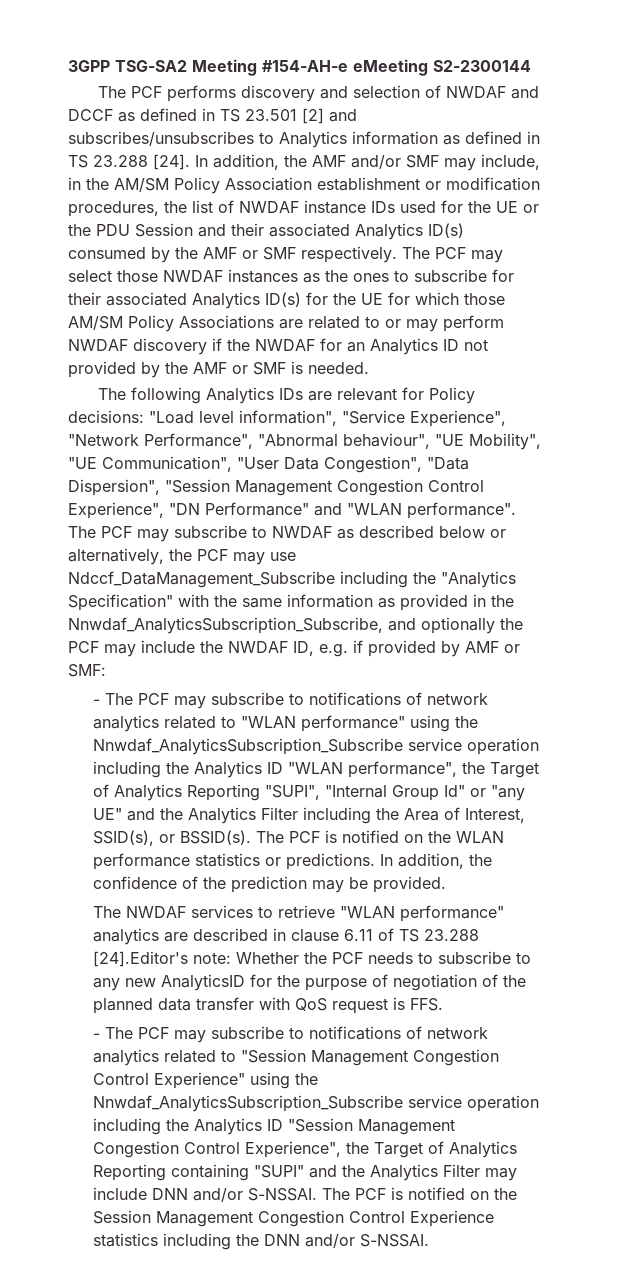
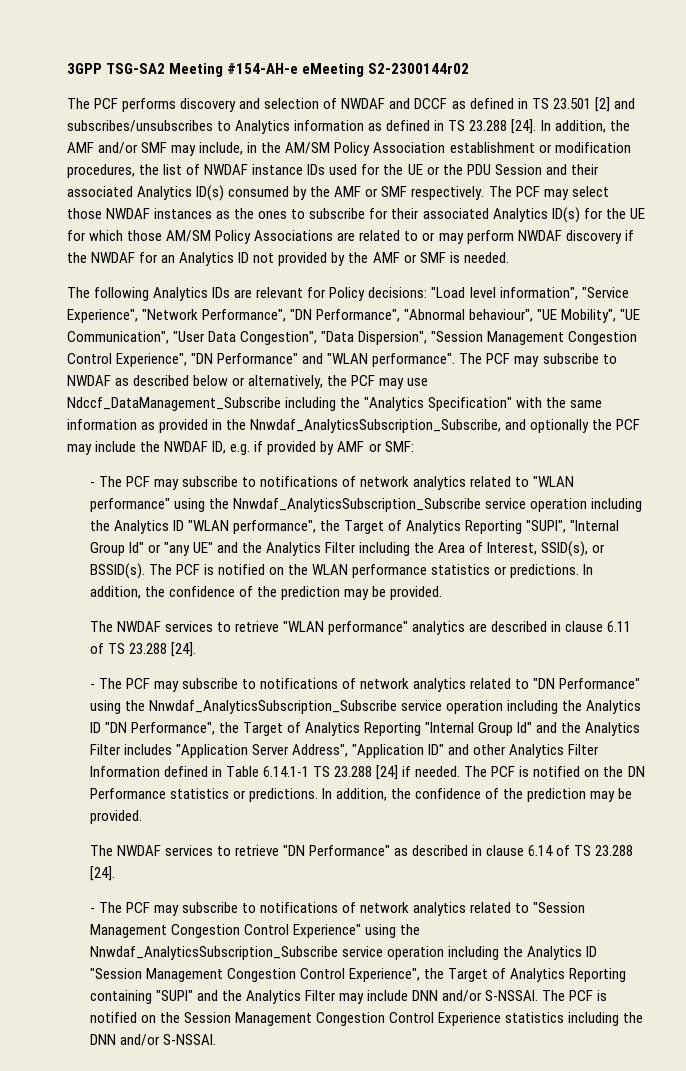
[433,60,531,72] S2-2300144 -> [368,63,470,74] S2-2300144r02
(253, 441) none -> [290,309,401,322] "DN Performance",
[92,951,531,967] [92,974,526,991] [92,997,443,1014] [24].Editor's note: Whether the PCF needs to subscribe to any new AnalyticsID for the purpose of negotiation of the planned data transfer with QoS request is FFS. -> [170,642,196,657] [89,678,641,692] [89,700,642,714] [89,722,641,736] [89,744,600,758] [89,765,645,780] [89,788,633,802] [89,810,142,824] [89,845,634,856] [89,866,115,881] [24]. // - The PCF may subscribe to notifications of network analytics related to "DN Performance" using the Nnwdaf_AnalyticsSubscription_Subscribe service operation including the Analytics ID "DN Performance", the Target of Analytics Reporting "Internal Group Id" and the Analytics Filter includes "Application Server Address", "Application ID" and other Analytics Filter Information defined in Table 6.14.1-1 TS 23.288 [24] if needed. The PCF is notified on the DN Performance statistics or predictions. In addition, the confidence of the prediction may be provided. // The NWDAF services to retrieve "DN Performance" as described in clause 6.14 of TS 23.288 [24].

